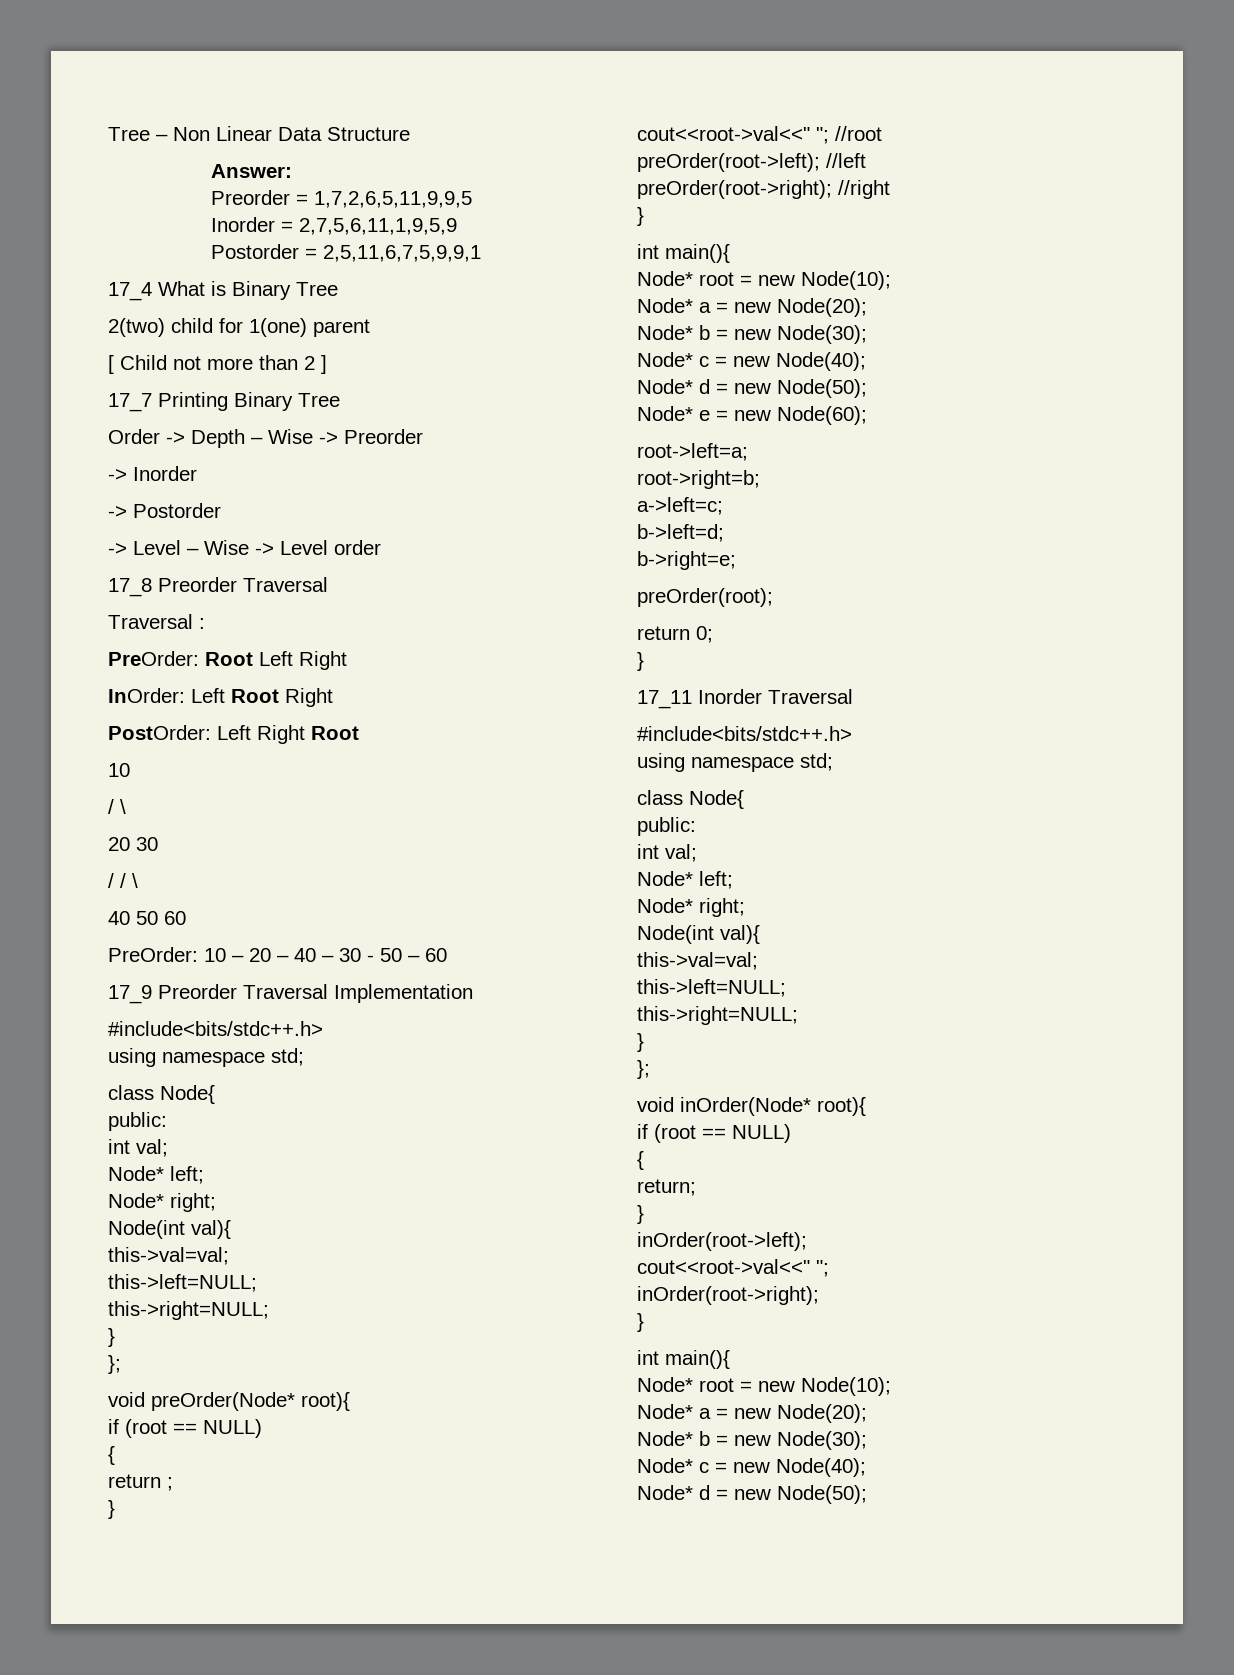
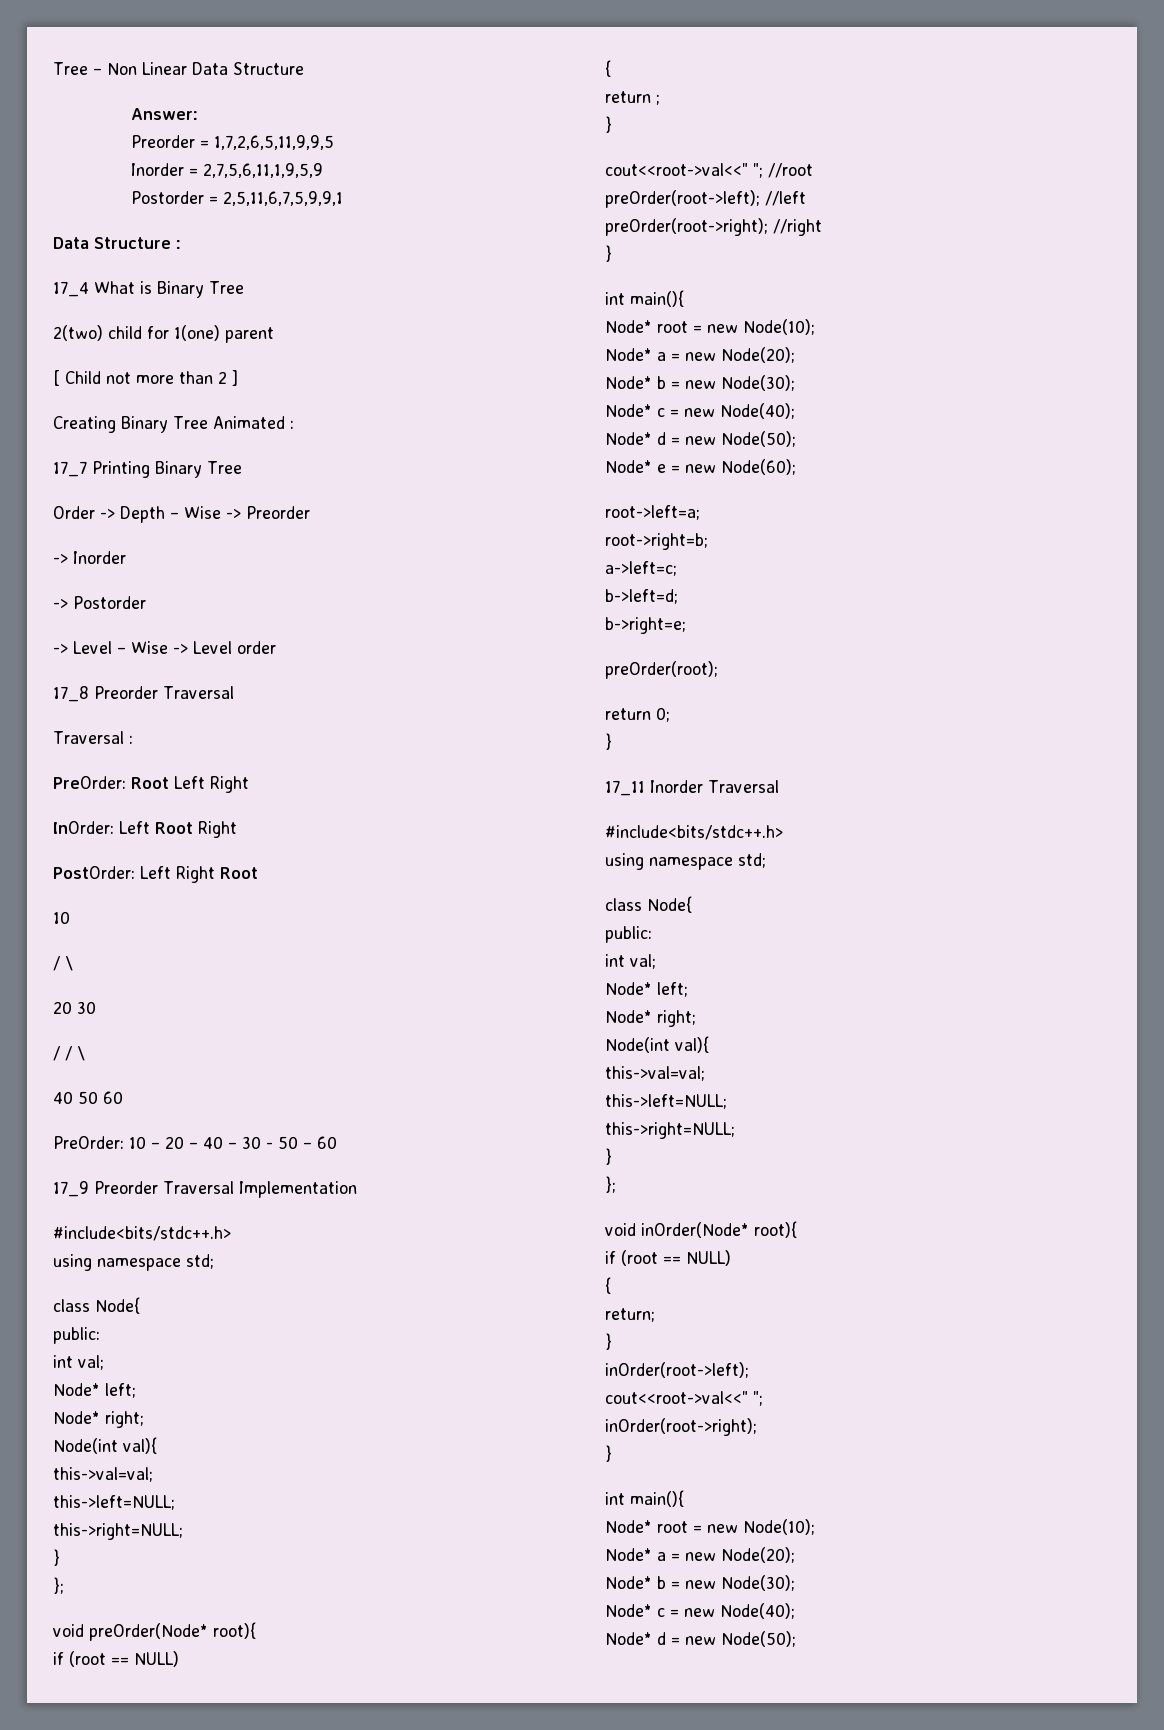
(481, 253) none -> [53,237,181,249] // Data Structure :
(327, 364) none -> [53,416,294,433] // Creating Binary Tree Animated :

